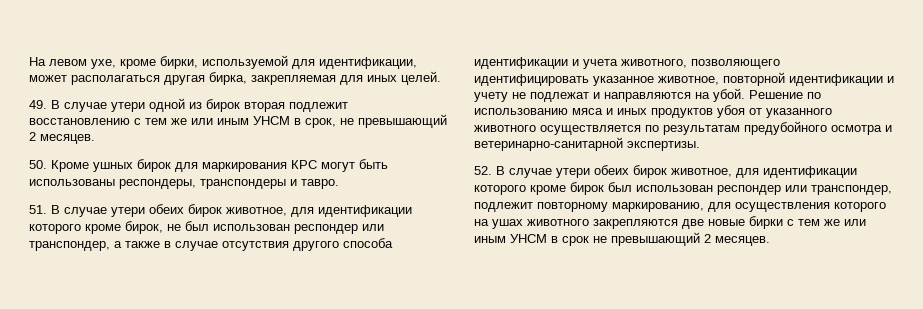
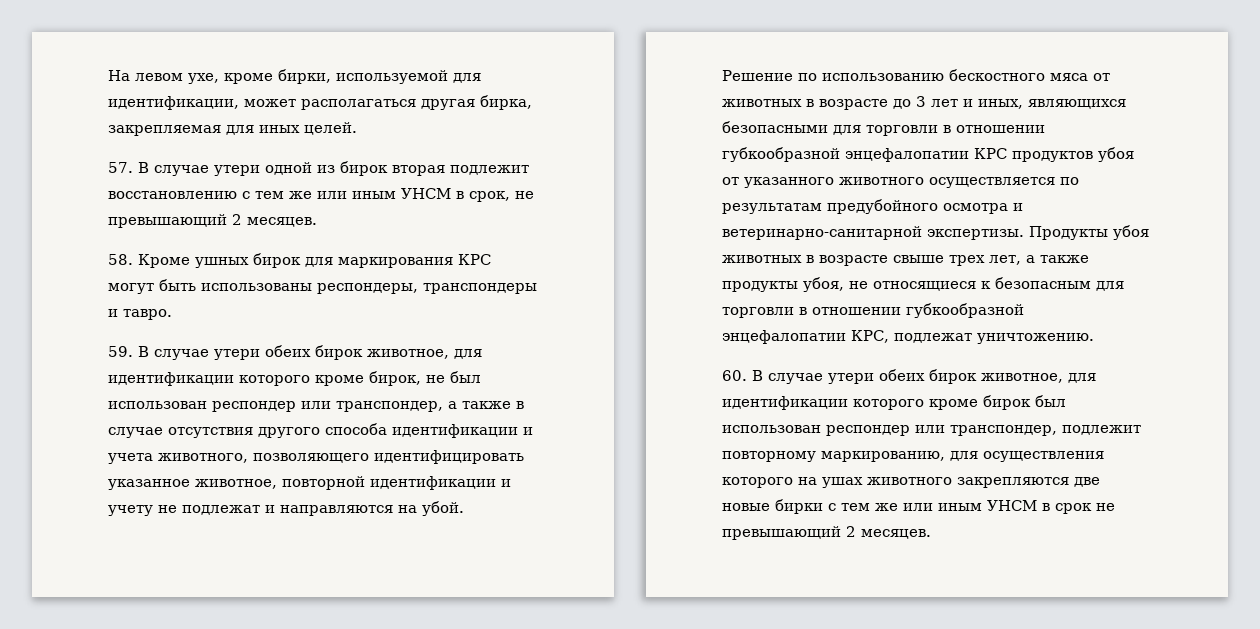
[29,100,47,109] 49. -> [108,162,133,173] 57.
[29,160,47,169] 50. -> [108,254,133,265] 58.
[29,205,47,214] 51. -> [108,346,133,357] 59.
[572,108,647,115] мяса и иных -> [949,69,1110,81] [722,96,1126,110] [722,121,1045,136] [722,147,1007,162] бескостного мяса от животных в возрасте до 3 лет и иных, являющихся безопасными для торговли в отношении губкообразной энцефалопатии КРС
[474,166,492,175] // 52. -> [1029,225,1149,240] [722,255,1089,266] [722,277,1124,292] [722,303,1024,318] [722,330,1094,344] [722,370,747,381] Продукты убоя животных в возрасте свыше трех лет, а также продукты убоя, не относящиеся к безопасным для торговли в отношении губкообразной энцефалопатии КРС, подлежат уничтожению. // 60.

